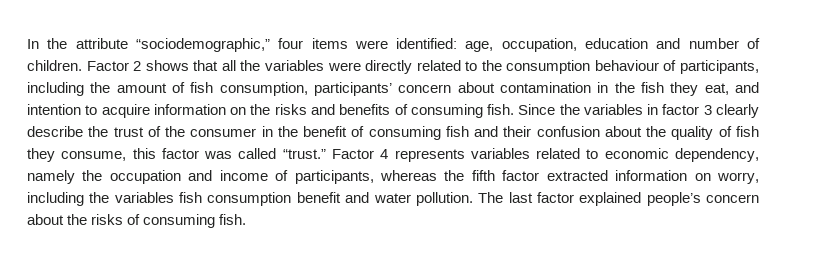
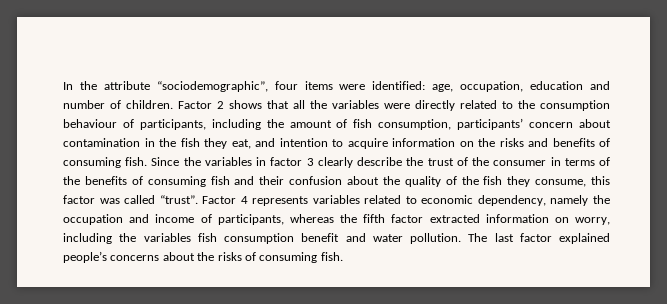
[135,38,270,52] “sociodemographic,” -> [156,81,268,92] “sociodemographic”,
[277,126,348,137] the benefit -> [564,157,611,166] [63,176,127,185] terms of the benefits
(732, 131) none -> [461,176,479,185] the
[282,149,326,159] “trust.” -> [159,195,198,204] “trust”.
[706,194,760,203] concern -> [110,255,160,261] concerns

